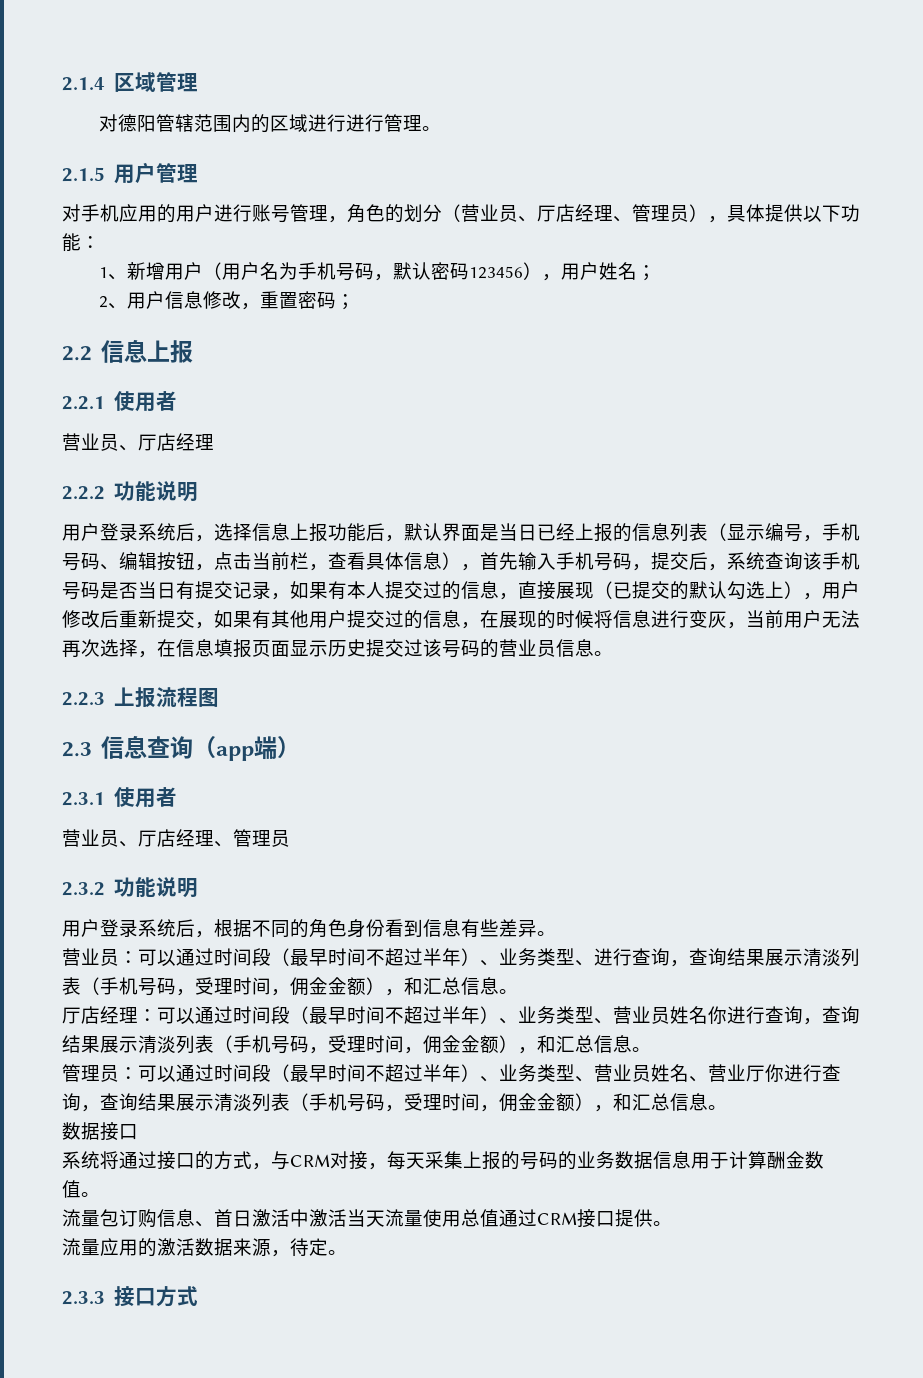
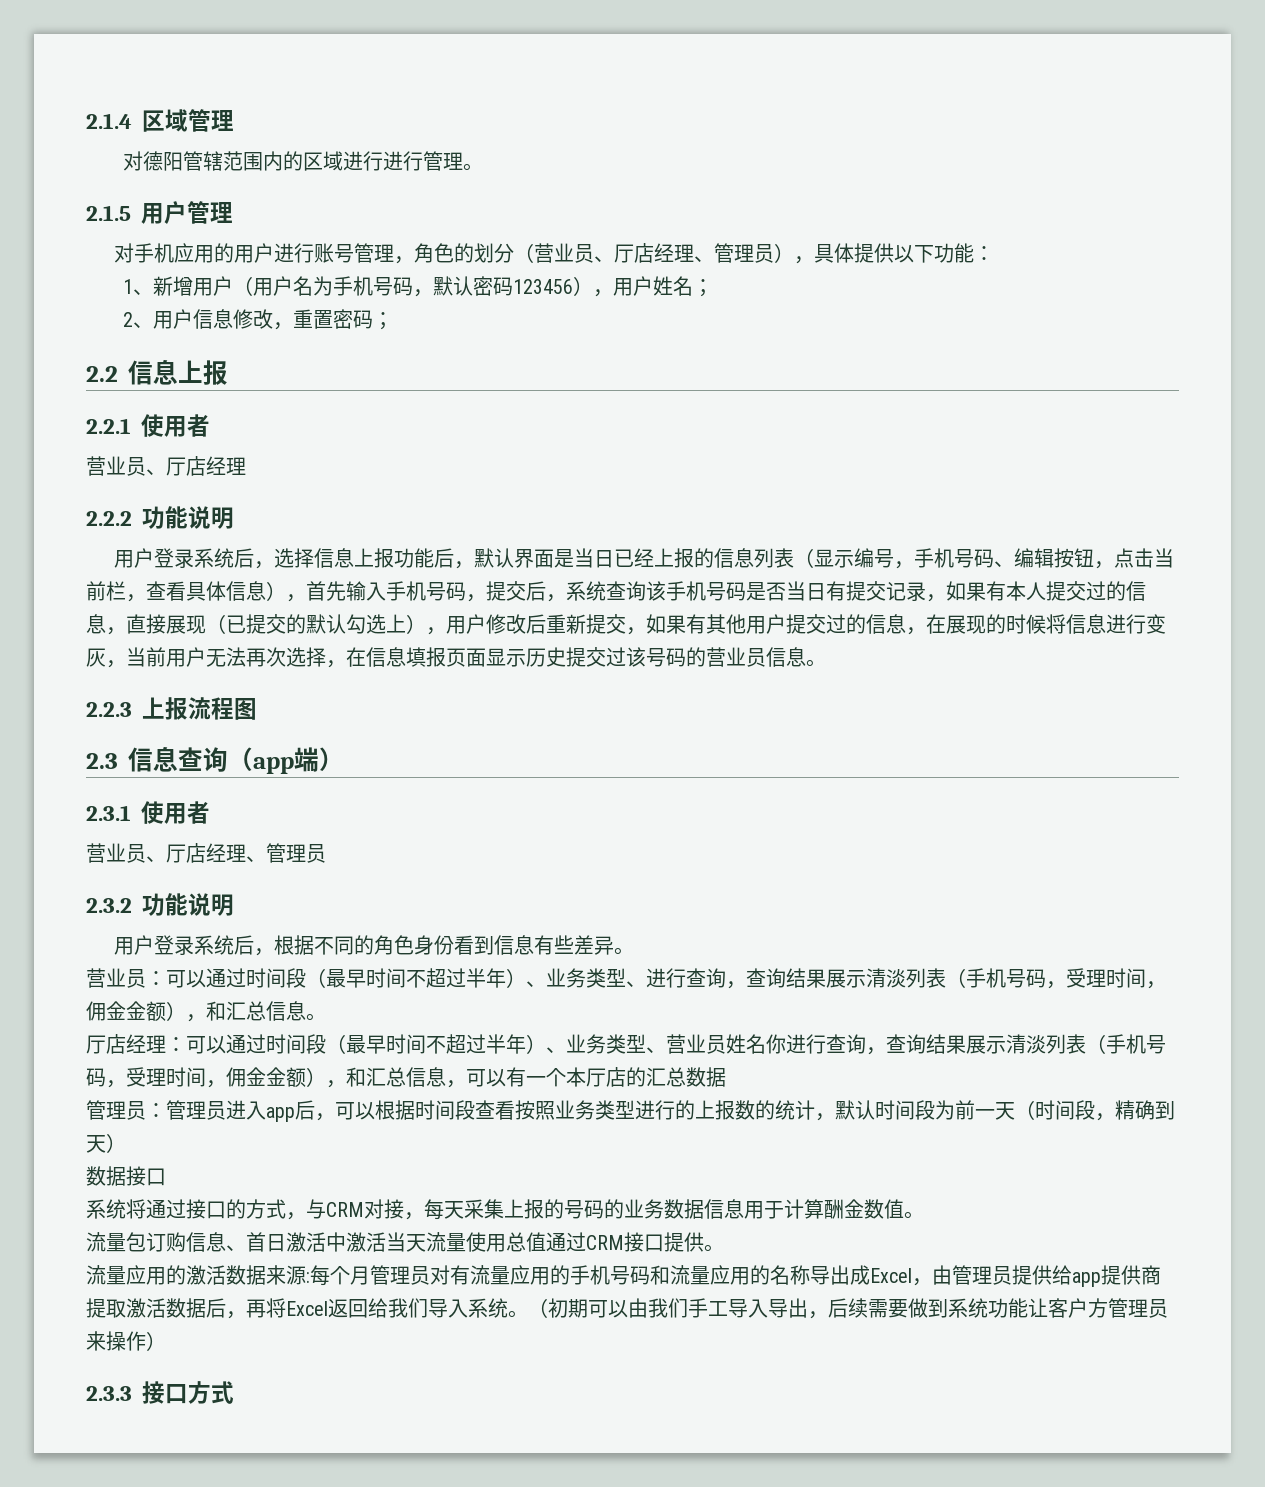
[632,1047,651,1052] [62,1064,841,1082] [62,1093,727,1112] 。 // 管理员：可以通过时间段（最早时间不超过半年）、业务类型、营业员姓名、营业厅你进行查询，查询结果展示清淡列表（手机号码，受理时间，佣金金额），和汇总信息。 -> [446,1067,726,1088] [86,1100,1175,1122] [86,1133,126,1153] ，可以有一个本厅店的汇总数据 // 管理员：管理员进入app后，可以根据时间段查看按照业务类型进行的上报数的统计，默认时间段为前一天（时间段，精确到天）
[271,1238,347,1257] ，待定。 -> [306,1265,1161,1287] [86,1298,1168,1319] [86,1331,166,1351] :每个月管理员对有流量应用的手机号码和流量应用的名称导出成Excel，由管理员提供给app提供商提取激活数据后，再将Excel返回给我们导入系统。（初期可以由我们手工导入导出，后续需要做到系统功能让客户方管理员来操作）

